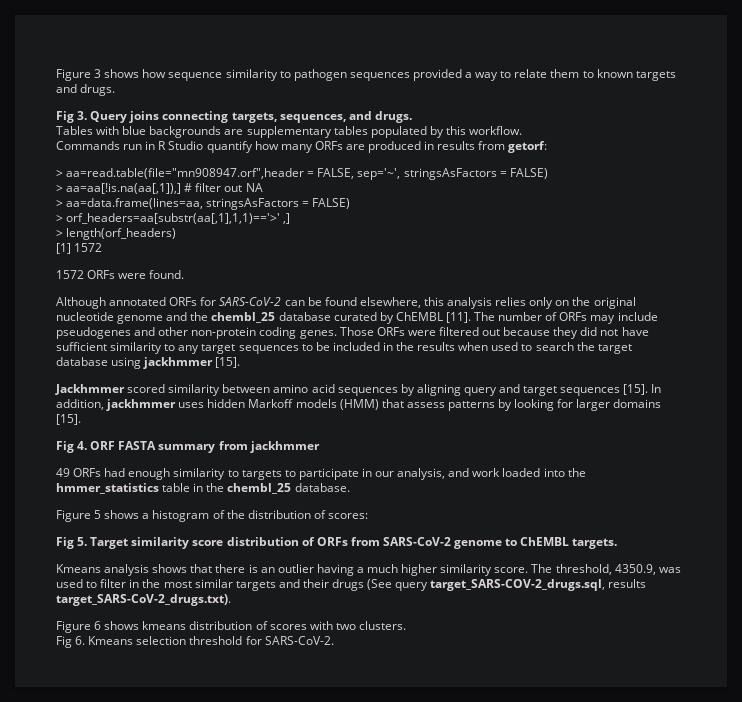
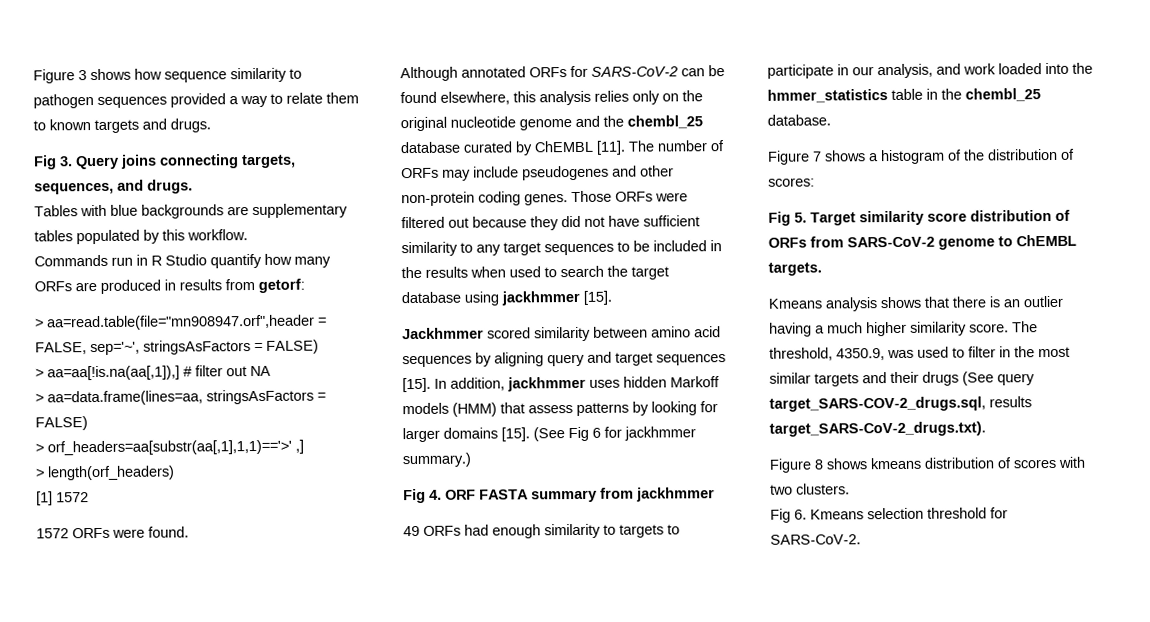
(81, 419) none -> [533,426,696,442] [402,452,471,468] (See Fig 6 for jackhmmer summary.)
[94,510,102,519] 5 -> [813,151,822,162] 7
[94,621,102,630] 6 -> [814,459,824,470] 8

